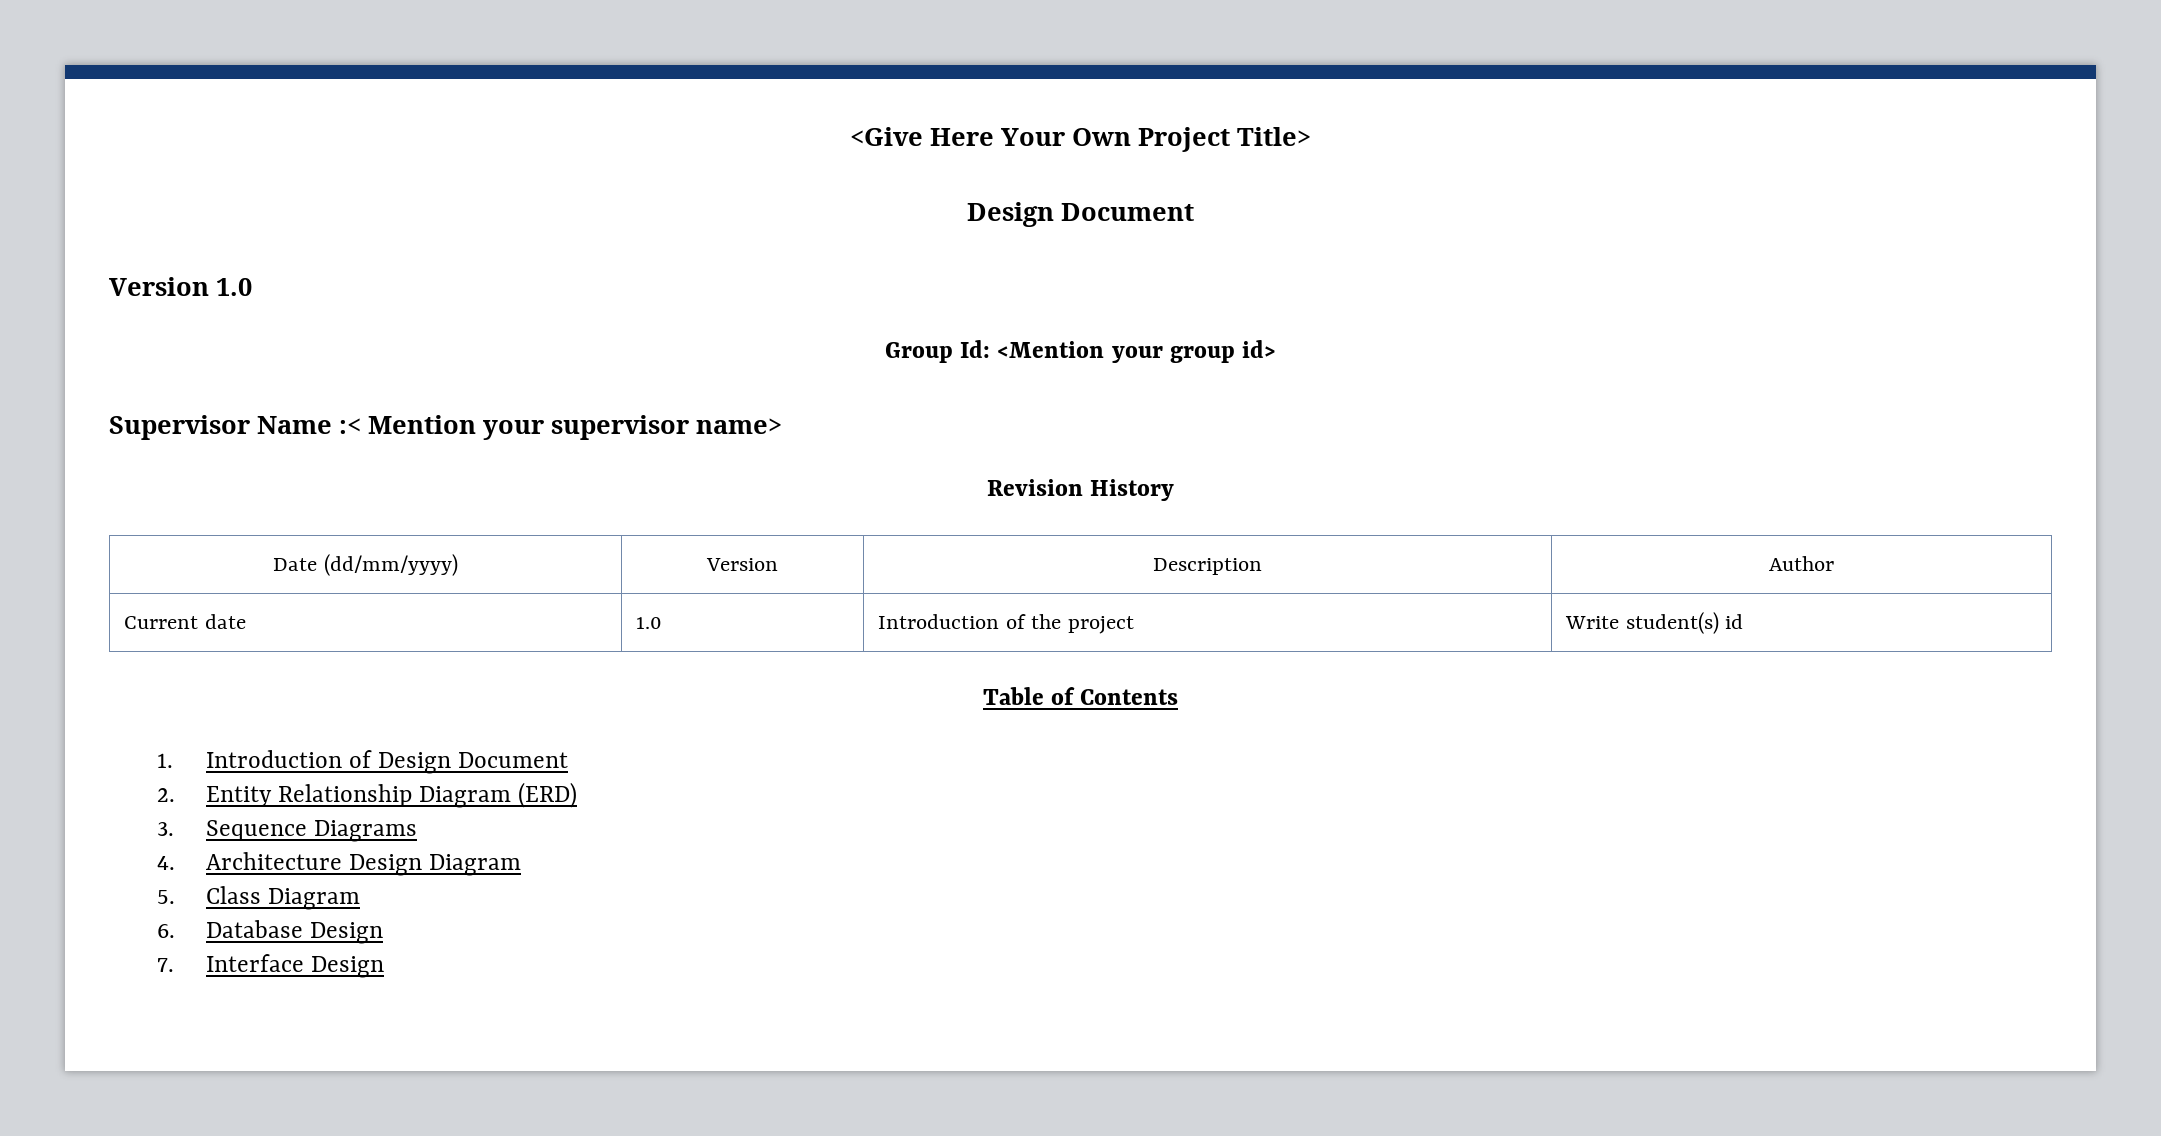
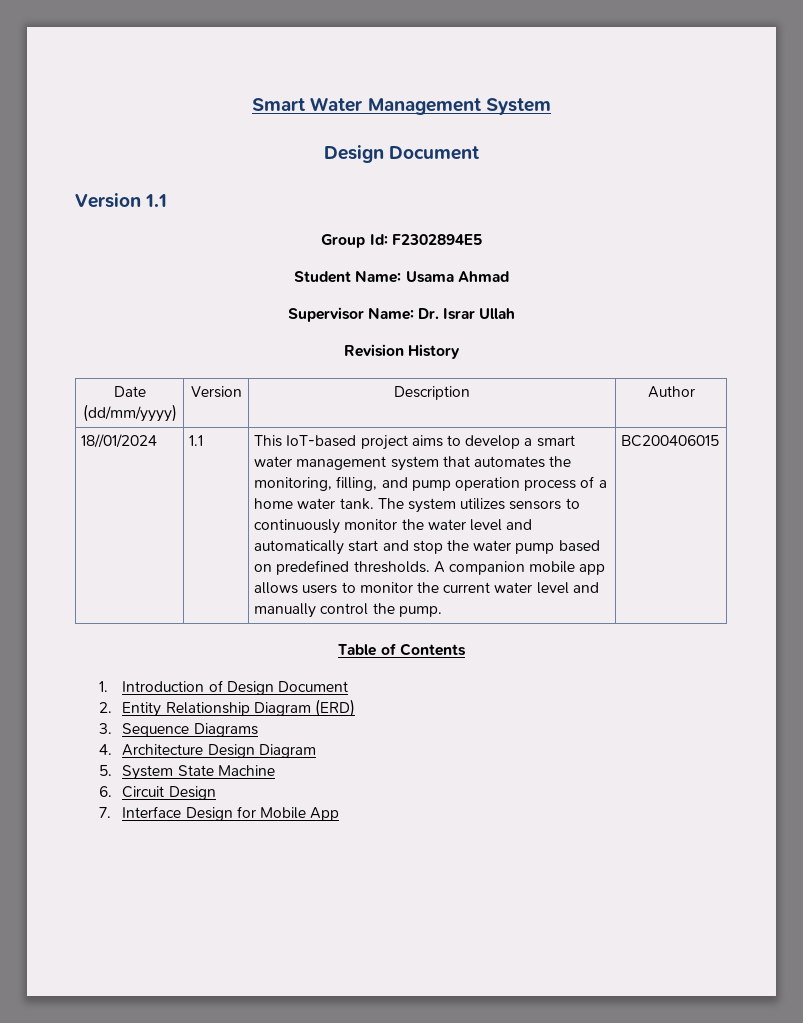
[850,127,1311,152] <Give Here Your Own Project Title> -> [252,97,551,115] Smart Water Management System
[216,278,252,296] 1.0 -> [145,194,168,207] 1.1
[997,340,1276,363] [109,415,782,440] <Mention your group id> // Supervisor Name :< Mention your supervisor name> -> [391,234,482,245] [294,271,509,283] [287,307,516,322] F2302894E5 // Student Name: Usama Ahmad // Supervisor Name: Dr. Israr Ullah
[124,614,246,629] [636,617,663,629] [878,614,1134,634] [1565,612,1744,634] Current date | 1.0 | Introduction of the project | Write student(s) id -> [81,434,158,448] [189,435,204,446] [254,435,575,450] [254,456,572,471] [254,476,607,491] [254,498,580,513] [254,519,533,534] [254,540,600,555] [254,560,606,575] [254,582,599,594] [254,603,442,618] [621,435,720,447] 18//01/2024 | 1.1 | This IoT-based project aims to develop a smart water management system that automates the monitoring, filling, and pump operation process of a home water tank. The system utilizes sensors to continuously monitor the water level and automatically start and stop the water pump based on predefined thresholds. A companion mobile app allows users to monitor the current water level and manually control the pump. | BC200406015
[205,886,360,910] Class Diagram -> [122,765,275,780] System State Machine
[205,920,303,938] Database -> [122,786,165,798] Circuit
(384, 967) none -> [236,806,340,821] for Mobile App

